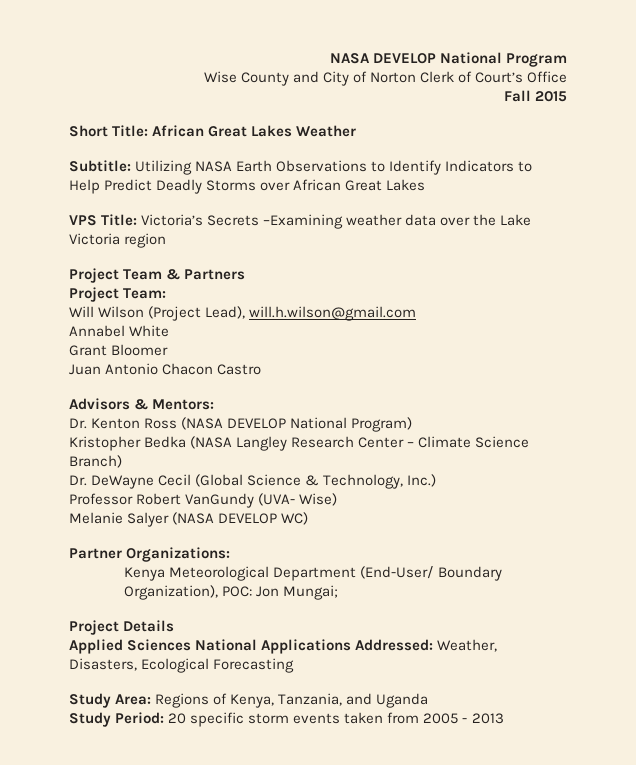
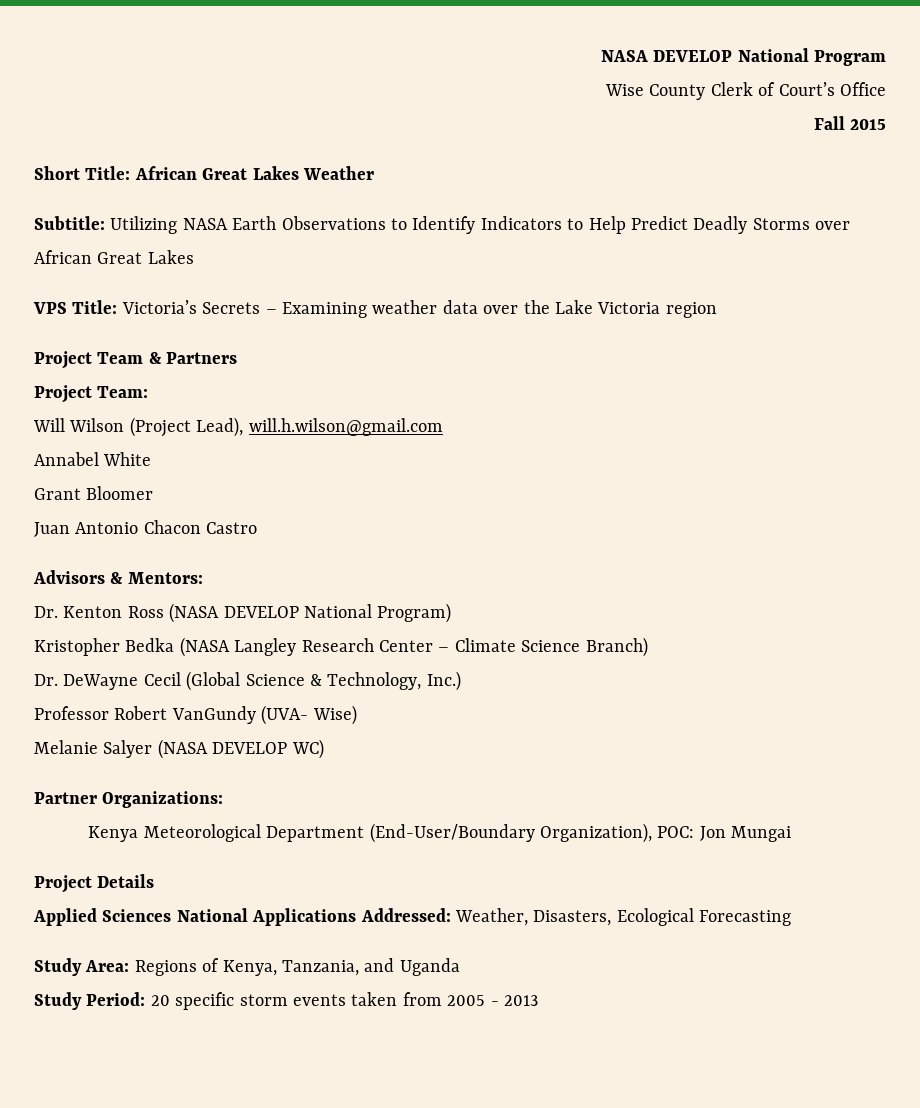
[292,71,416,86] and City of Norton -> (706, 92) none
[263,214,344,229] –Examining -> [265,302,367,318] – Examining
[360,566,502,581] (End-User/ Boundary -> [369,823,535,843] (End-User/Boundary
[283,585,339,600] Mungai; -> [731,826,792,842] Mungai

